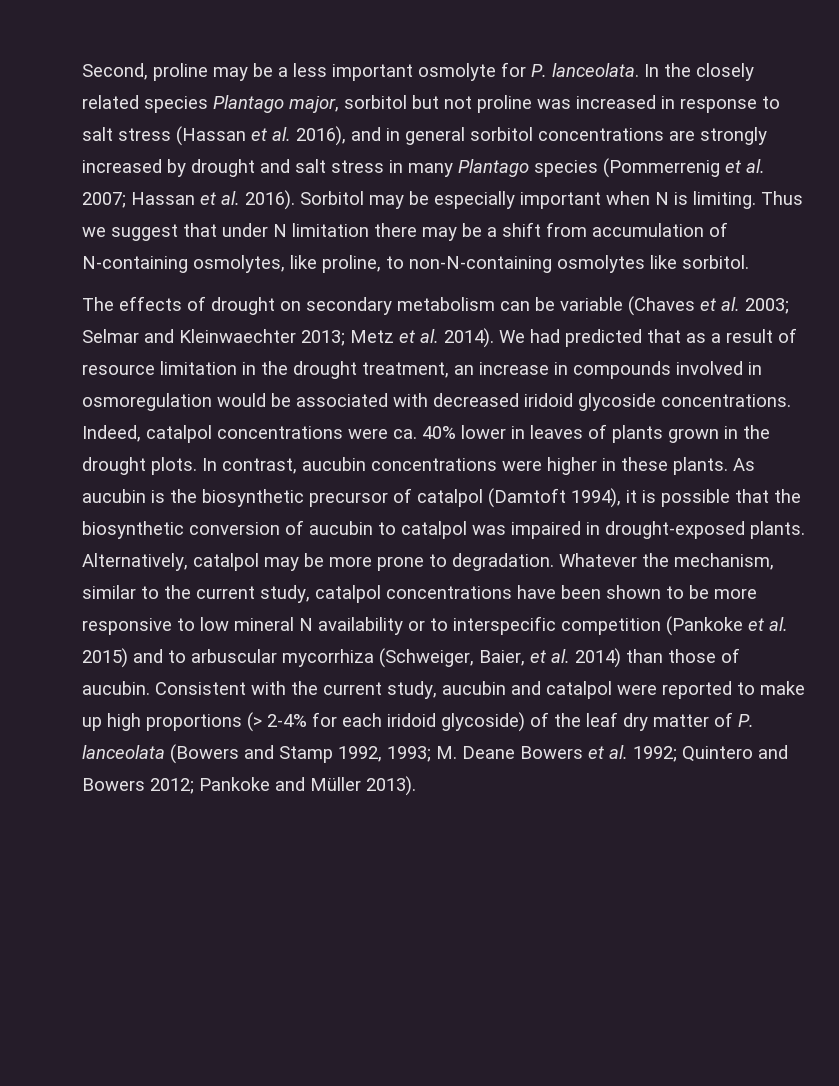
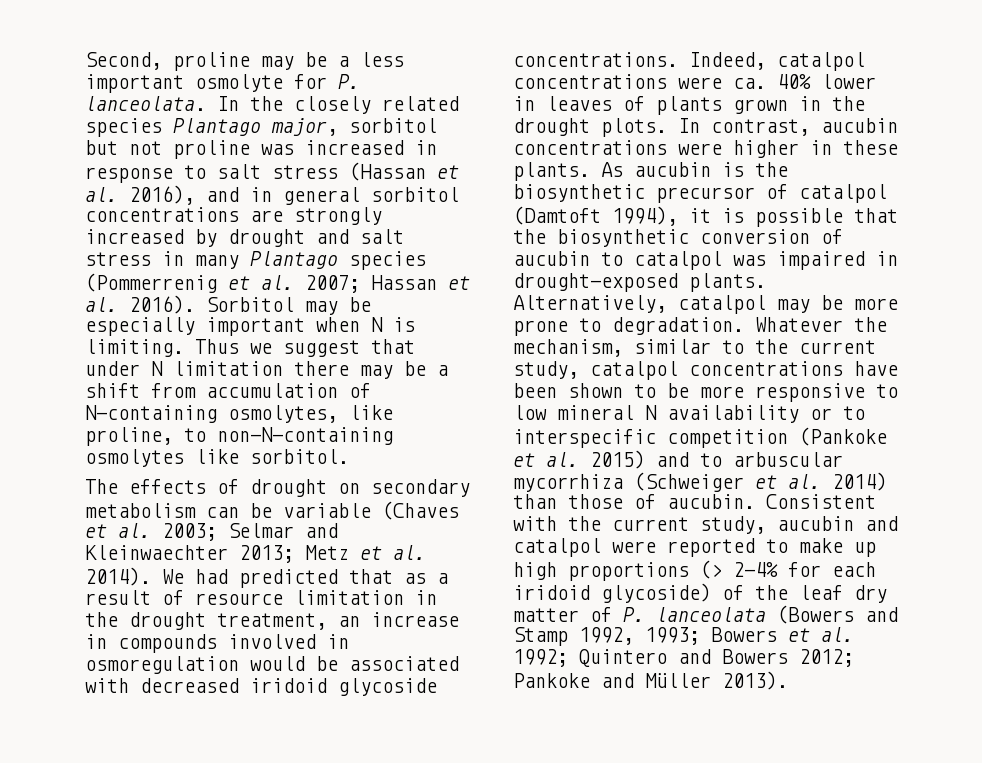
[379,648,525,668] (Schweiger, Baier, -> [634,472,744,492] (Schweiger
[436,746,515,759] M. Deane -> (700, 636) none

